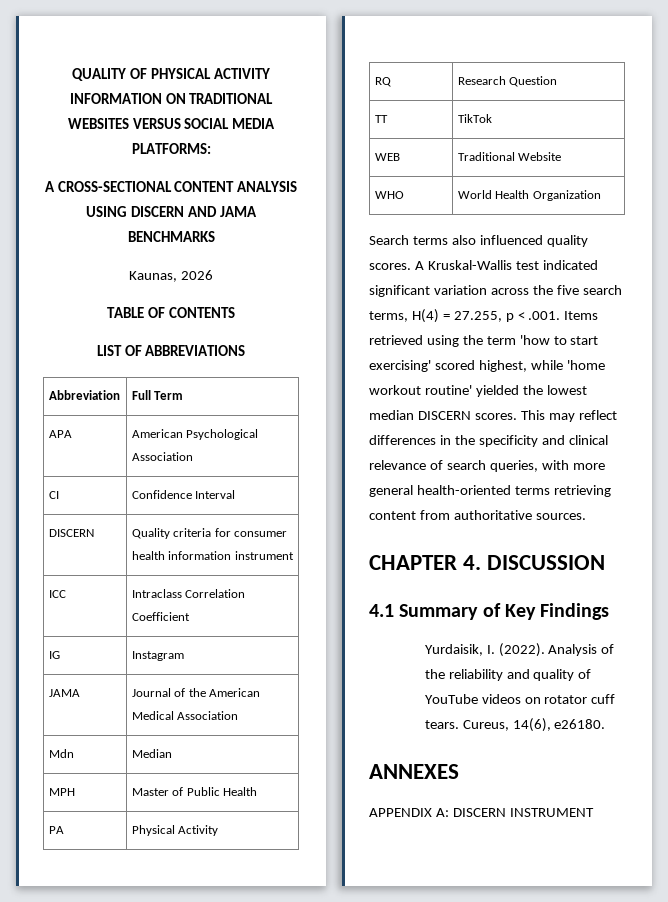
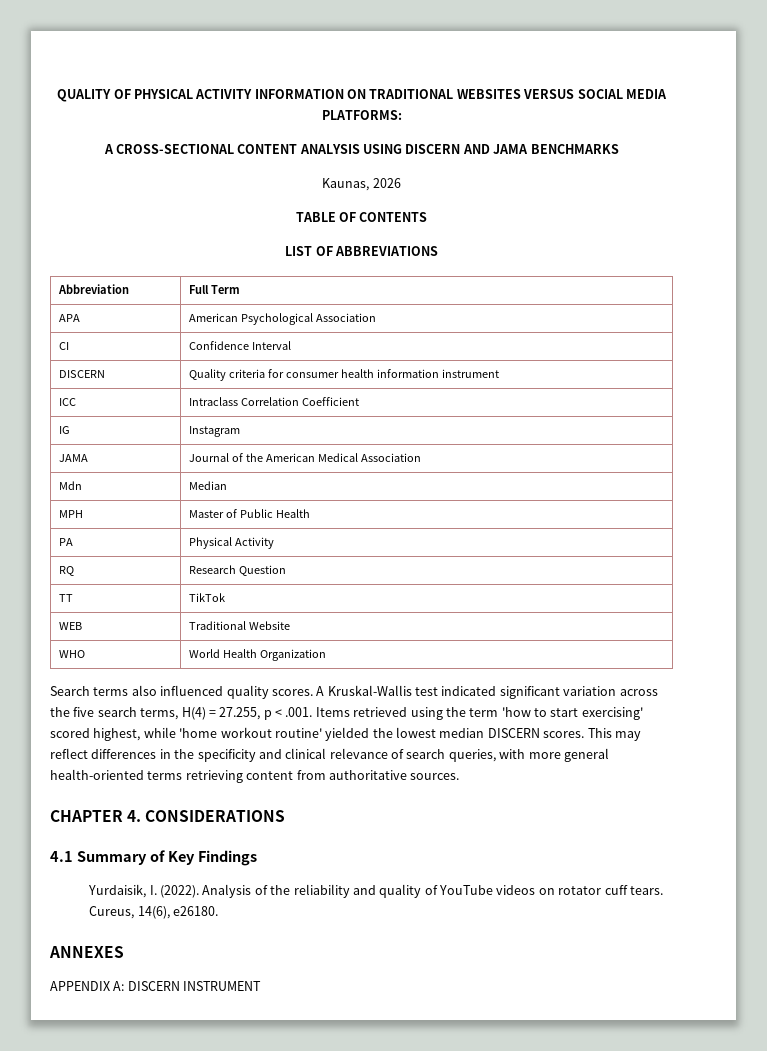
[487,555,606,570] DISCUSSION -> [145,810,286,822] CONSIDERATIONS

